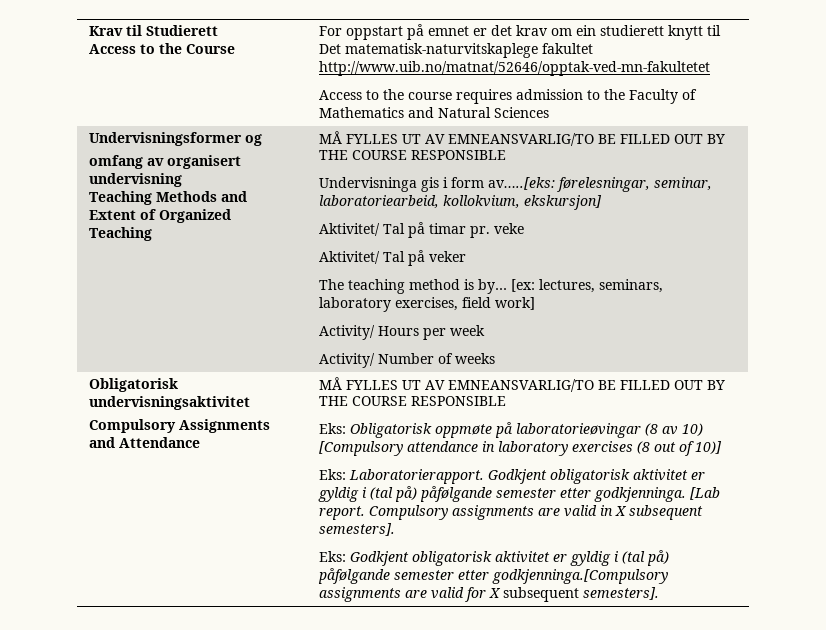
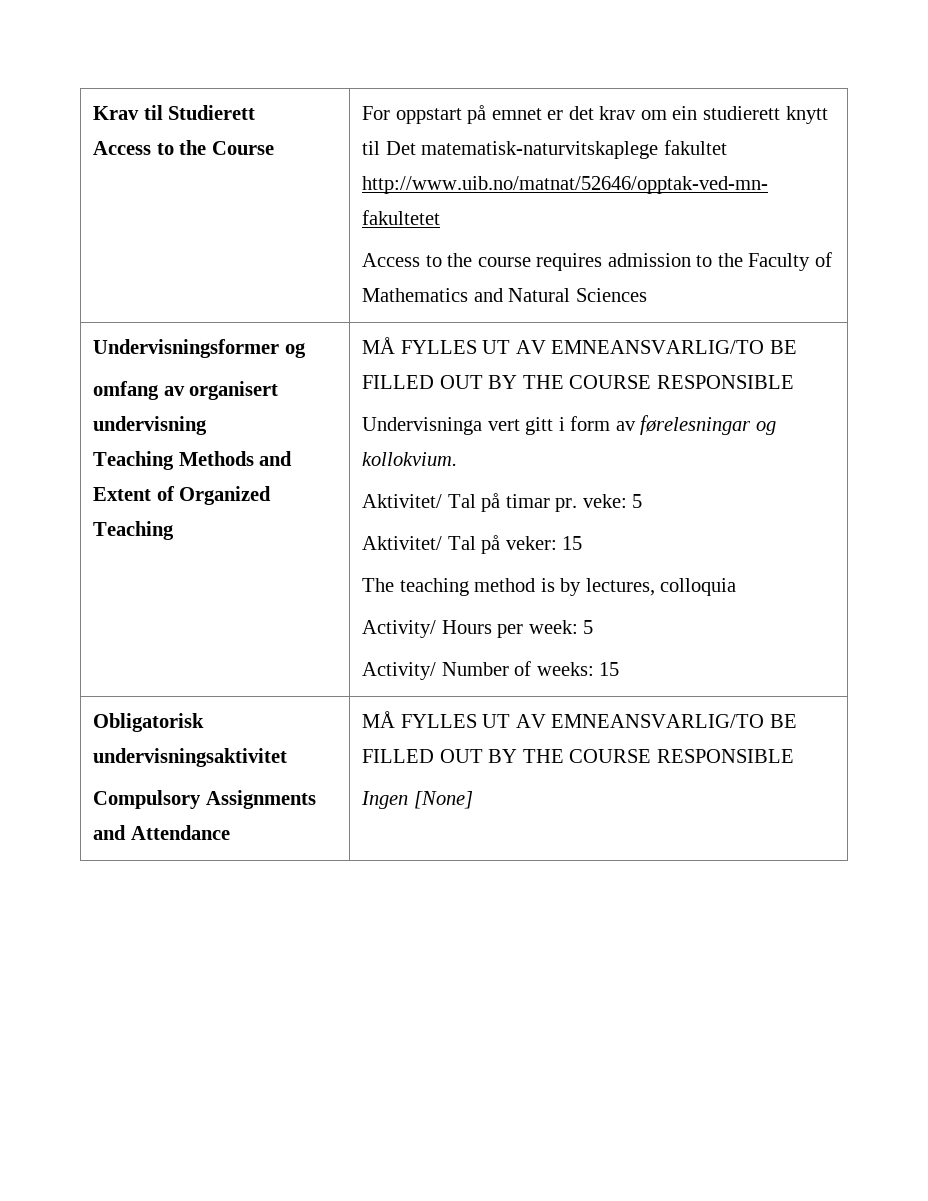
[421,177,713,192] [319,195,603,210] gis i form av…..[eks: førelesningar, seminar, laboratoriearbeid, kollokvium, ekskursjon] -> [487,415,776,435] [362,452,458,466] vert gitt i form av førelesningar og kollokvium.
[494,223,525,234] [319,250,467,266] veke // Aktivitet/ Tal på veker -> [582,494,643,508] [362,535,583,554] veke: 5 // Aktivitet/ Tal på veker: 15
[478,279,664,294] [319,297,536,312] by… [ex: lectures, seminars, laboratory exercises, field work] -> [560,578,737,596] by lectures, colloquia
[450,325,486,336] week -> [528,620,594,634] week: 5
[455,353,496,364] weeks -> [536,662,620,676] weeks: 15
[319,422,704,438] [319,441,723,456] [319,469,706,484] [318,486,721,502] [319,505,704,520] [319,523,396,536] [319,550,670,566] [318,568,669,584] [319,587,660,602] Eks: Obligatorisk oppmøte på laboratorieøvingar (8 av 10) [Compulsory attendance in laboratory exercises (8 out of 10)] // Eks: Laboratorierapport. Godkjent obligatorisk aktivitet er gyldig i (tal på) påfølgande semester etter godkjenninga. [Lab report. Compulsory assignments are valid in X subsequent semesters]. // Eks: Godkjent obligatorisk aktivitet er gyldig i (tal på) påfølgande semester etter godkjenninga.[Compulsory assignments are valid for X subsequent semesters]. -> [361,791,473,809] Ingen [None]

